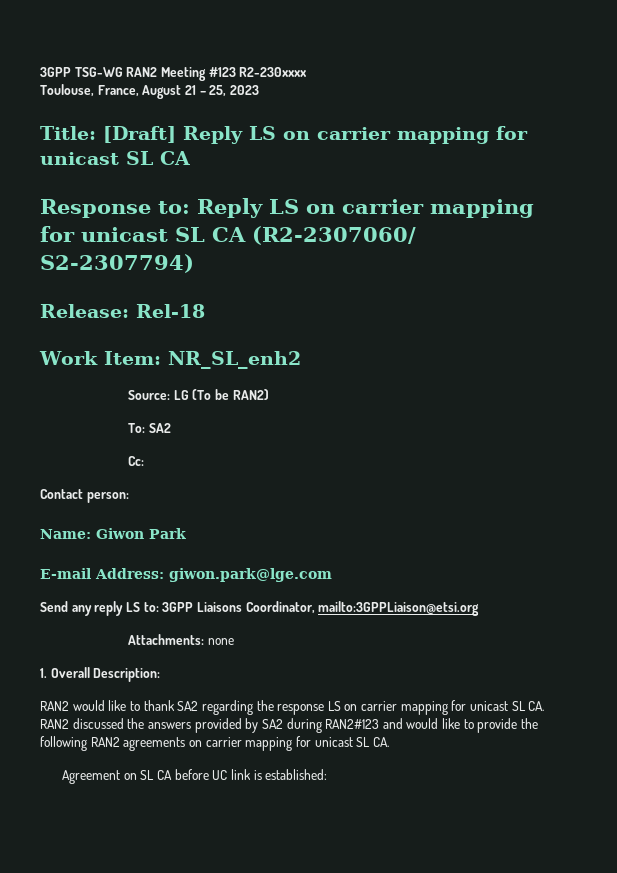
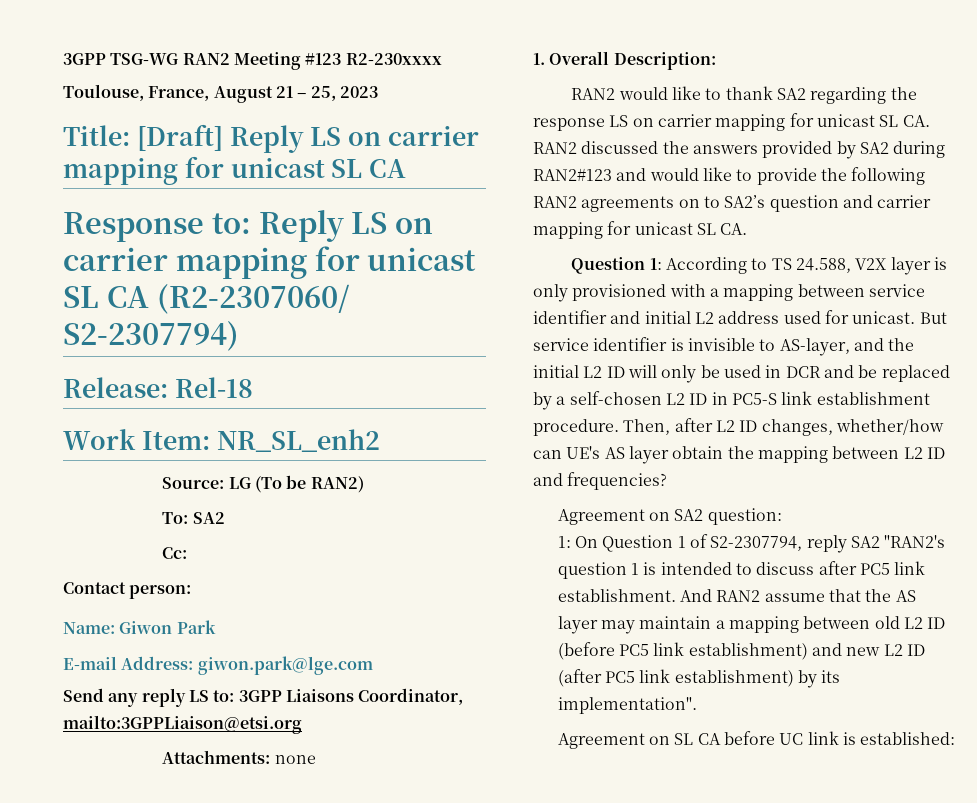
[205,736,389,751] carrier mapping for unicast SL CA. -> [703,195,932,212] [533,221,748,239] [571,257,948,275] [533,284,925,302] [533,310,947,324] [533,337,915,356] [533,365,950,383] [533,391,930,410] [533,418,944,436] [533,446,945,464] [533,472,668,490] [557,508,782,525] [557,534,946,553] [557,561,926,579] [557,589,916,602] [557,616,946,634] [557,642,926,660] [557,669,841,688] [557,697,697,714] to SA2’s question and carrier mapping for unicast SL CA. // Question 1: According to TS 24.588, V2X layer is only provisioned with a mapping between service identifier and initial L2 address used for unicast. But service identifier is invisible to AS-layer, and the initial L2 ID will only be used in DCR and be replaced by a self-chosen L2 ID in PC5-S link establishment procedure. Then, after L2 ID changes, whether/how can UE's AS layer obtain the mapping between L2 ID and frequencies? // Agreement on SA2 question: // 1: On Question 1 of S2-2307794, reply SA2 "RAN2's question 1 is intended to discuss after PC5 link establishment. And RAN2 assume that the AS layer may maintain a mapping between old L2 ID (before PC5 link establishment) and new L2 ID (after PC5 link establishment) by its implementation".

